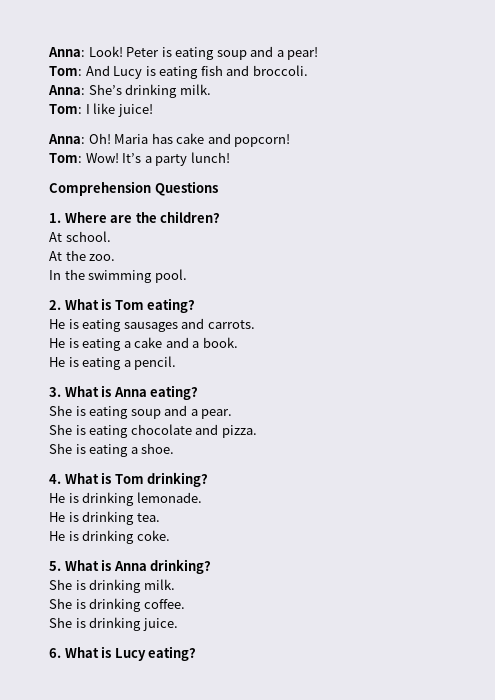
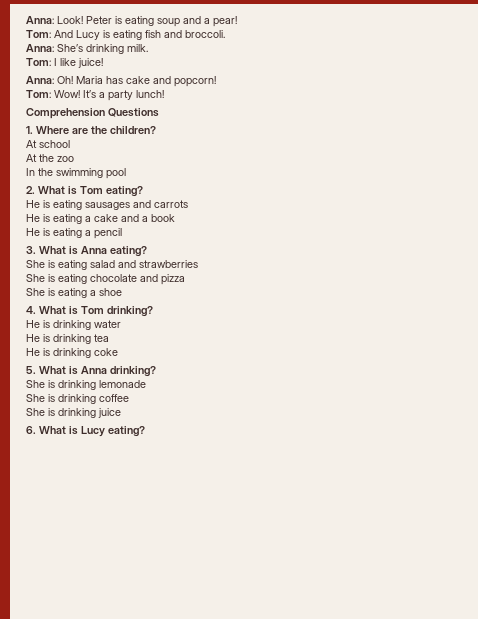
[65,231,111,242] school. -> [39,140,70,148] school
[89,254,116,261] zoo. -> [57,156,74,162] zoo
[154,269,187,283] pool. -> [106,168,126,179] pool
[207,320,255,329] carrots. -> [154,200,188,208] carrots
[202,337,238,348] [49,356,177,370] book. // He is eating a pencil. -> [151,214,175,222] [26,228,122,239] book // He is eating a pencil
[130,405,233,419] soup and a pear. -> [90,260,198,268] salad and strawberries
[221,425,257,438] pizza. -> [161,274,185,285] pizza
[141,443,175,454] shoe. -> [99,288,122,296] shoe
[136,492,202,503] [49,511,160,525] [49,530,170,544] lemonade. // He is drinking tea. // He is drinking coke. -> [94,320,121,328] [26,334,109,344] [26,348,118,358] water // He is drinking tea // He is drinking coke
[143,579,175,590] [49,598,185,612] [49,617,178,631] milk. // She is drinking coffee. // She is drinking juice. -> [99,380,146,388] [26,394,129,404] [26,408,121,418] lemonade // She is drinking coffee // She is drinking juice

